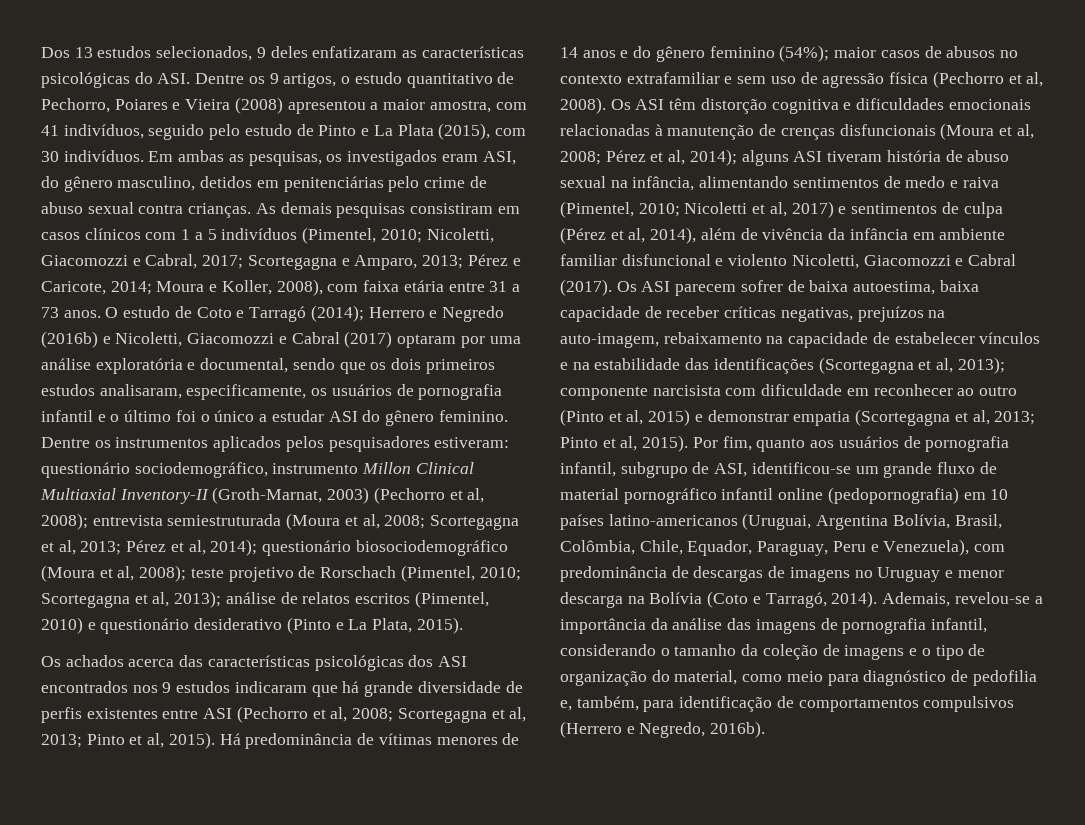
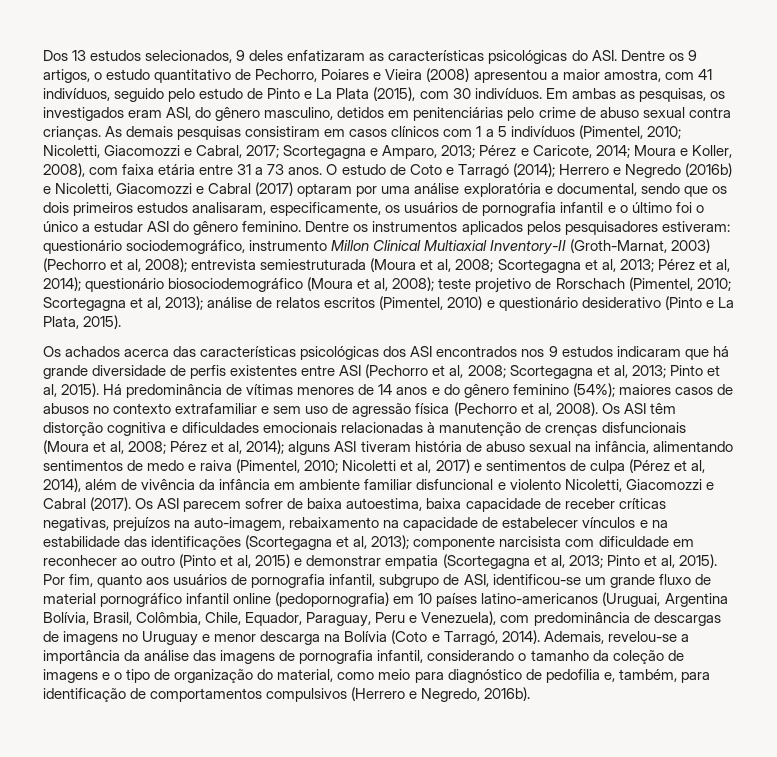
[834,47,877,58] maior -> [618,384,671,395] maiores

